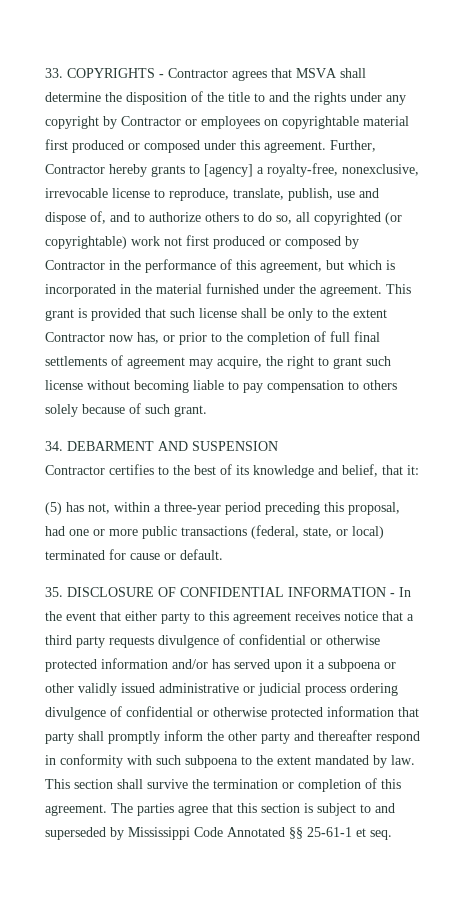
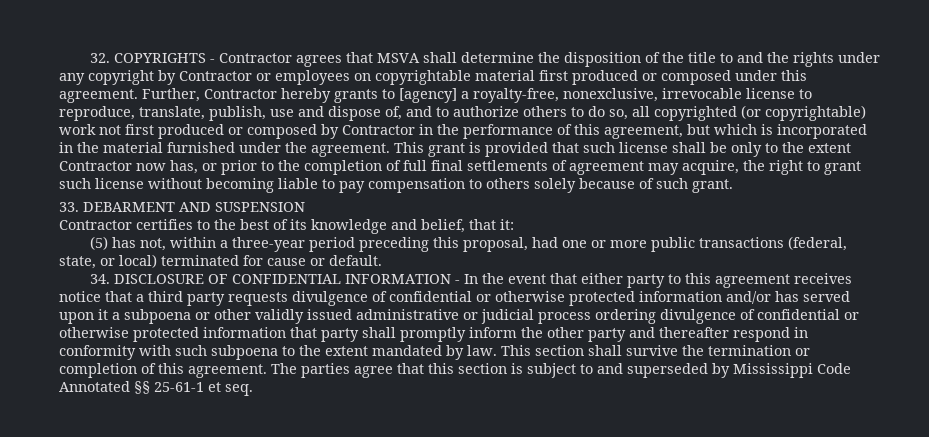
[45,68,63,78] 33. -> [90,53,111,63] 32.
[45,441,63,451] 34. -> [59,202,79,212] 33.
[45,587,63,597] 35. -> [90,274,111,284] 34.

